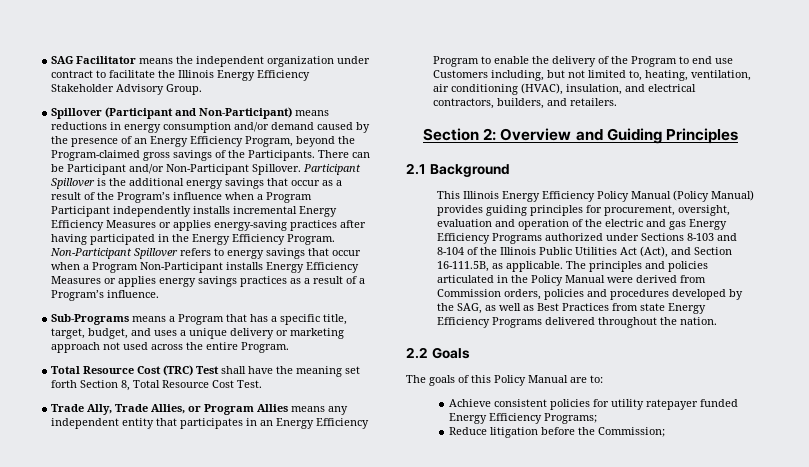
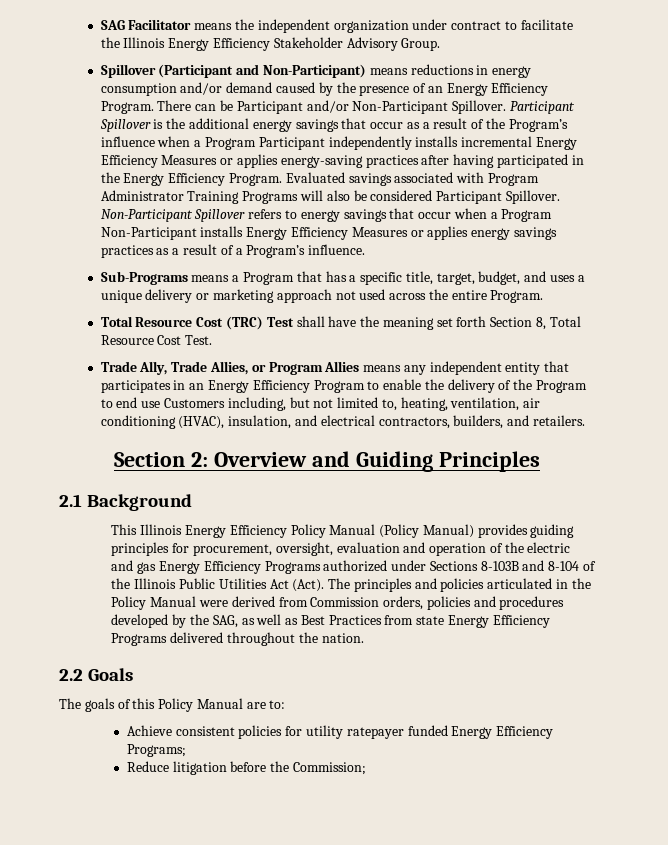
[245,136,356,147] [51,150,316,161] Program, beyond the Program-claimed gross savings of the Participants. -> [100,101,154,114] Program.
(336, 239) none -> [285,172,539,186] [100,190,560,204] Evaluated savings associated with Program Administrator Training Programs will also be considered Participant Spillover.
[686,233,714,241] 8-103 -> [480,561,519,571] 8-103B
[639,246,732,258] [436,261,563,272] (Act), and Section 16-111.5B, as applicable. -> [292,579,325,592] (Act).

